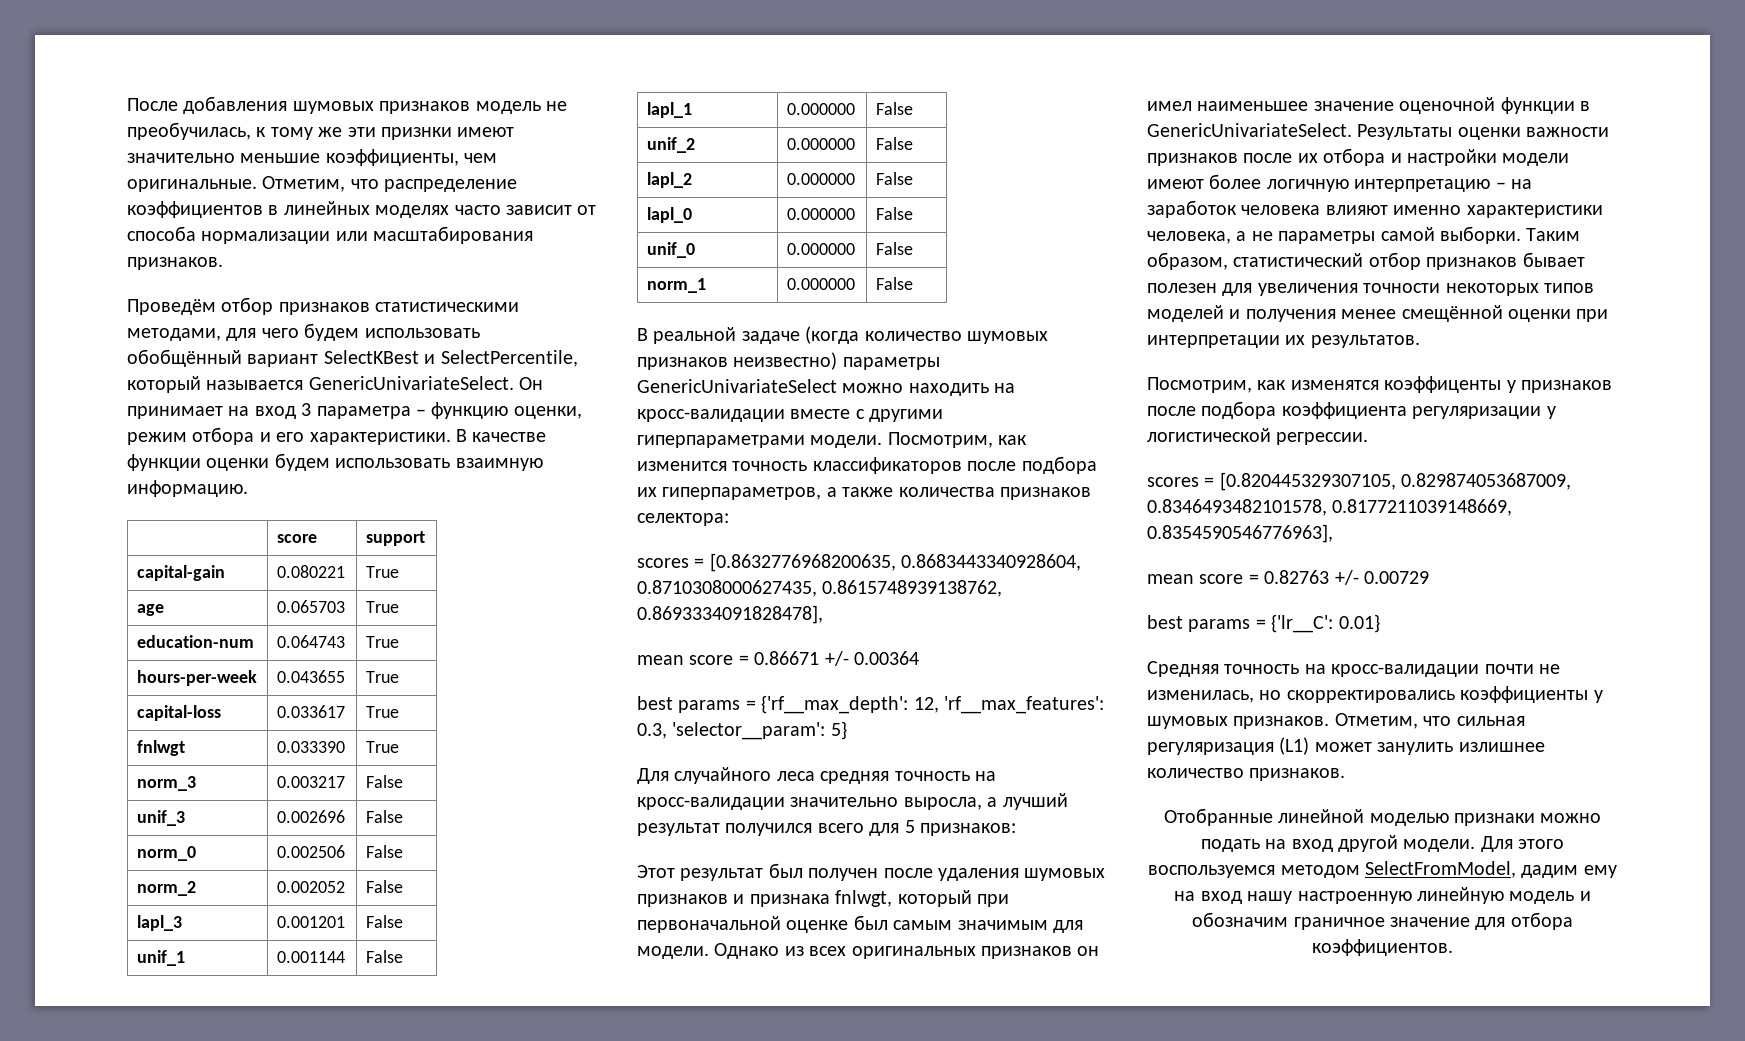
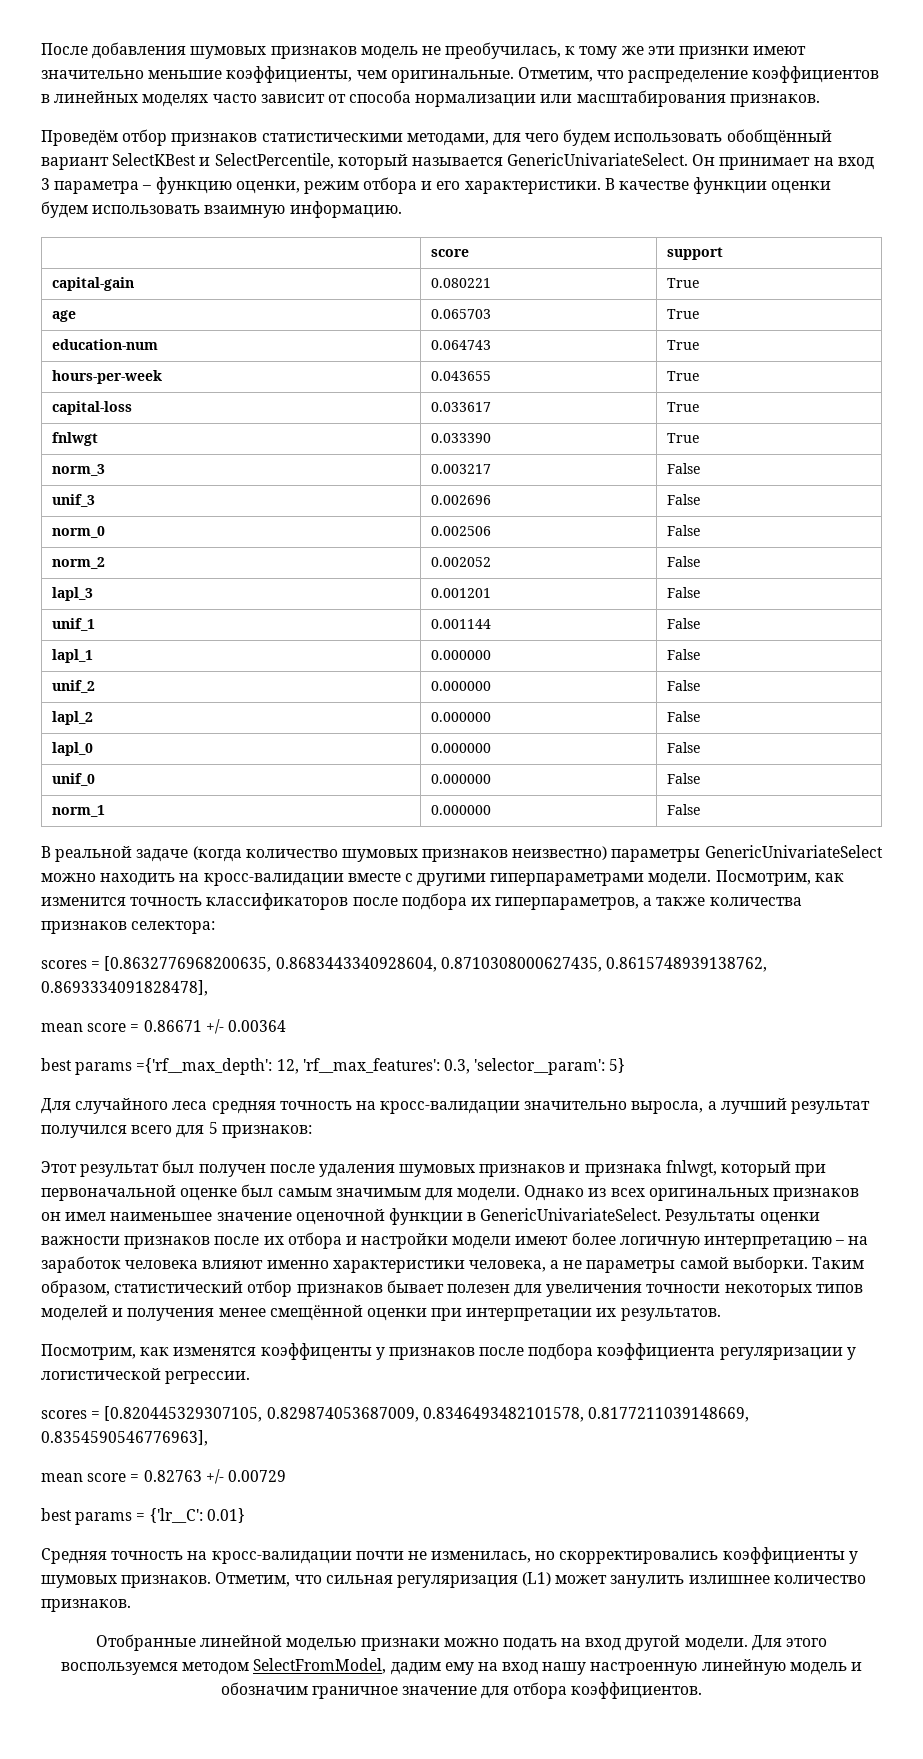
[745,695,909,714] = {'rf__max_depth': -> [136,1058,273,1075] ={'rf__max_depth':

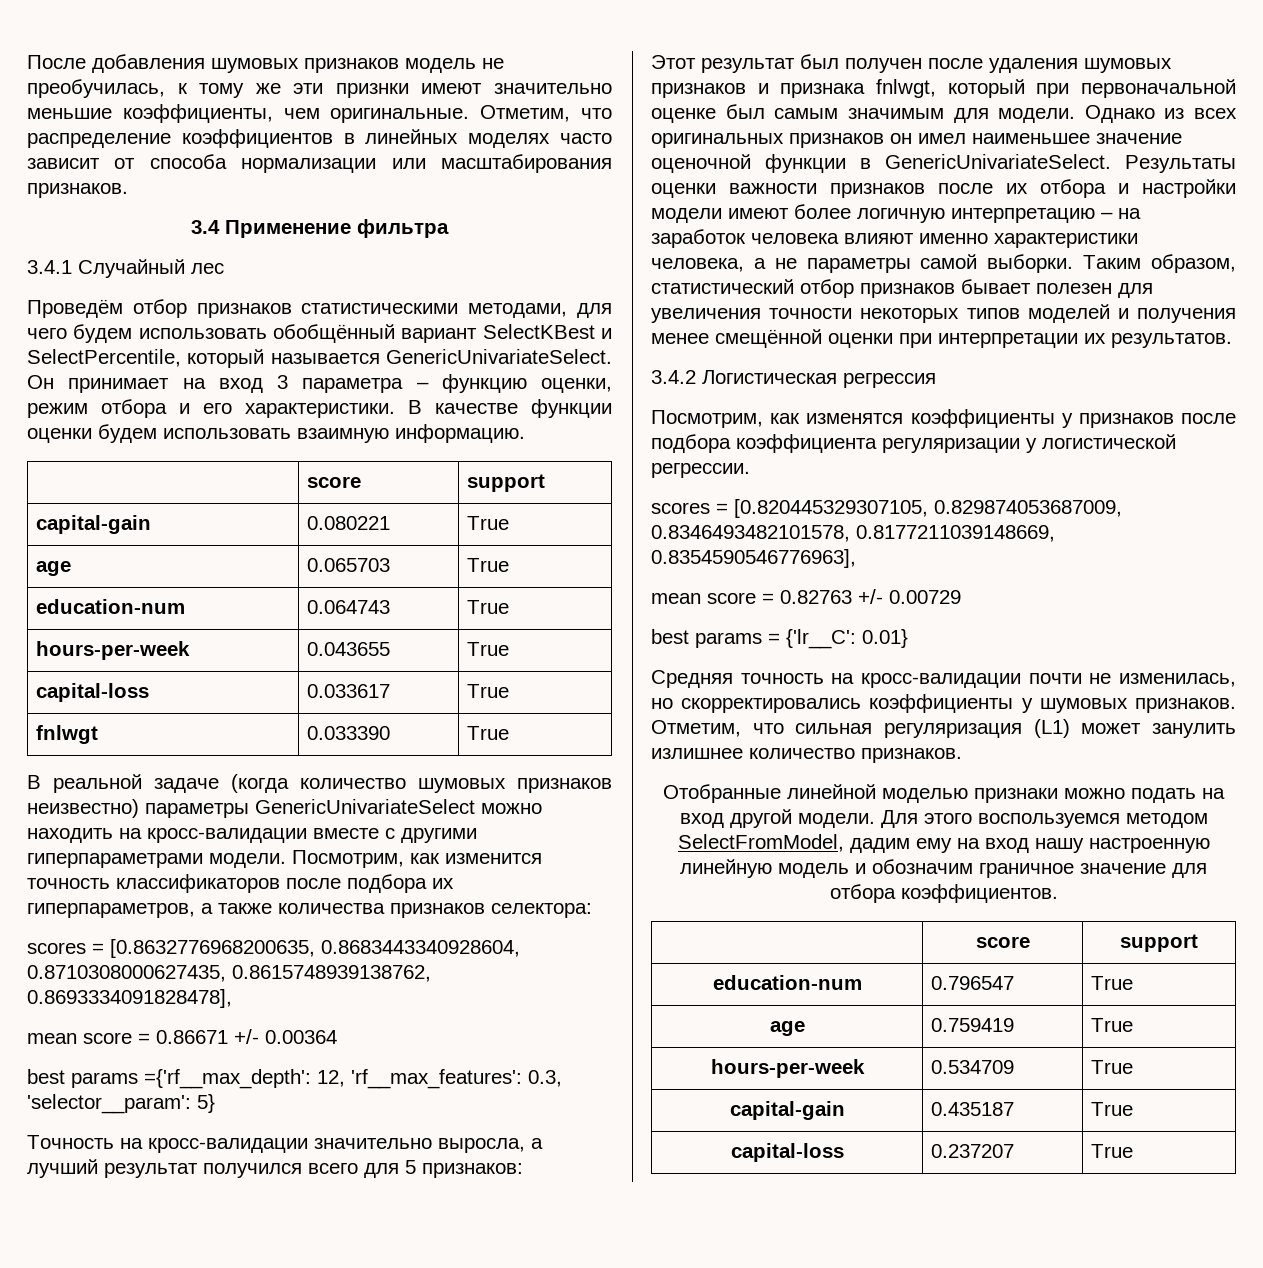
(820, 100) none -> [191,219,449,238] [27,259,224,278] // 3.4 Применение фильтра // 3.4.1 Случайный лес
[51,464,105,476] [430,464,491,474] [666,463,700,474] [51,494,95,507] [430,495,491,505] [666,494,700,505] [51,526,105,538] [430,526,491,536] [666,525,700,536] [51,557,105,569] [430,557,491,567] [666,556,700,567] [51,587,93,601] [430,588,491,598] [666,587,700,598] [51,618,95,631] [430,619,491,629] [666,618,700,629] [51,649,93,663] [430,650,491,660] [666,649,700,660] [51,680,95,693] [430,681,491,691] [666,680,700,691] [51,711,93,725] [430,712,491,722] [666,711,700,722] [51,742,93,756] [430,743,491,753] [666,742,700,753] [51,773,95,786] [430,774,491,784] [666,773,700,784] [51,805,105,817] [430,805,491,815] [666,804,700,815] // norm_3 | 0.003217 | False // unif_3 | 0.002696 | False // norm_0 | 0.002506 | False // norm_2 | 0.002052 | False // lapl_3 | 0.001201 | False // unif_1 | 0.001144 | False // lapl_1 | 0.000000 | False // unif_2 | 0.000000 | False // lapl_2 | 0.000000 | False // lapl_0 | 0.000000 | False // unif_0 | 0.000000 | False // norm_1 | 0.000000 | False -> (509, 733) none
[41,1098,352,1114] Для случайного леса средняя точность -> [27,1135,114,1149] Точность
(721, 1314) none -> [651,370,936,388] // 3.4.2 Логистическая регрессия
[260,1343,372,1360] коэффиценты -> [910,409,1055,428] коэффициенты
(703, 1690) none -> [975,936,1030,948] [1120,934,1198,952] [712,975,862,990] [930,976,1014,990] [1090,976,1133,990] [769,1021,805,1036] [930,1018,1014,1032] [1090,1018,1133,1032] [710,1059,865,1078] [930,1060,1014,1074] [1090,1060,1133,1074] [729,1101,845,1120] [930,1102,1014,1116] [1090,1102,1133,1116] [730,1143,844,1162] [930,1144,1014,1158] [1090,1144,1133,1158] // | score | support // education-num | 0.796547 | True // age | 0.759419 | True // hours-per-week | 0.534709 | True // capital-gain | 0.435187 | True // capital-loss | 0.237207 | True

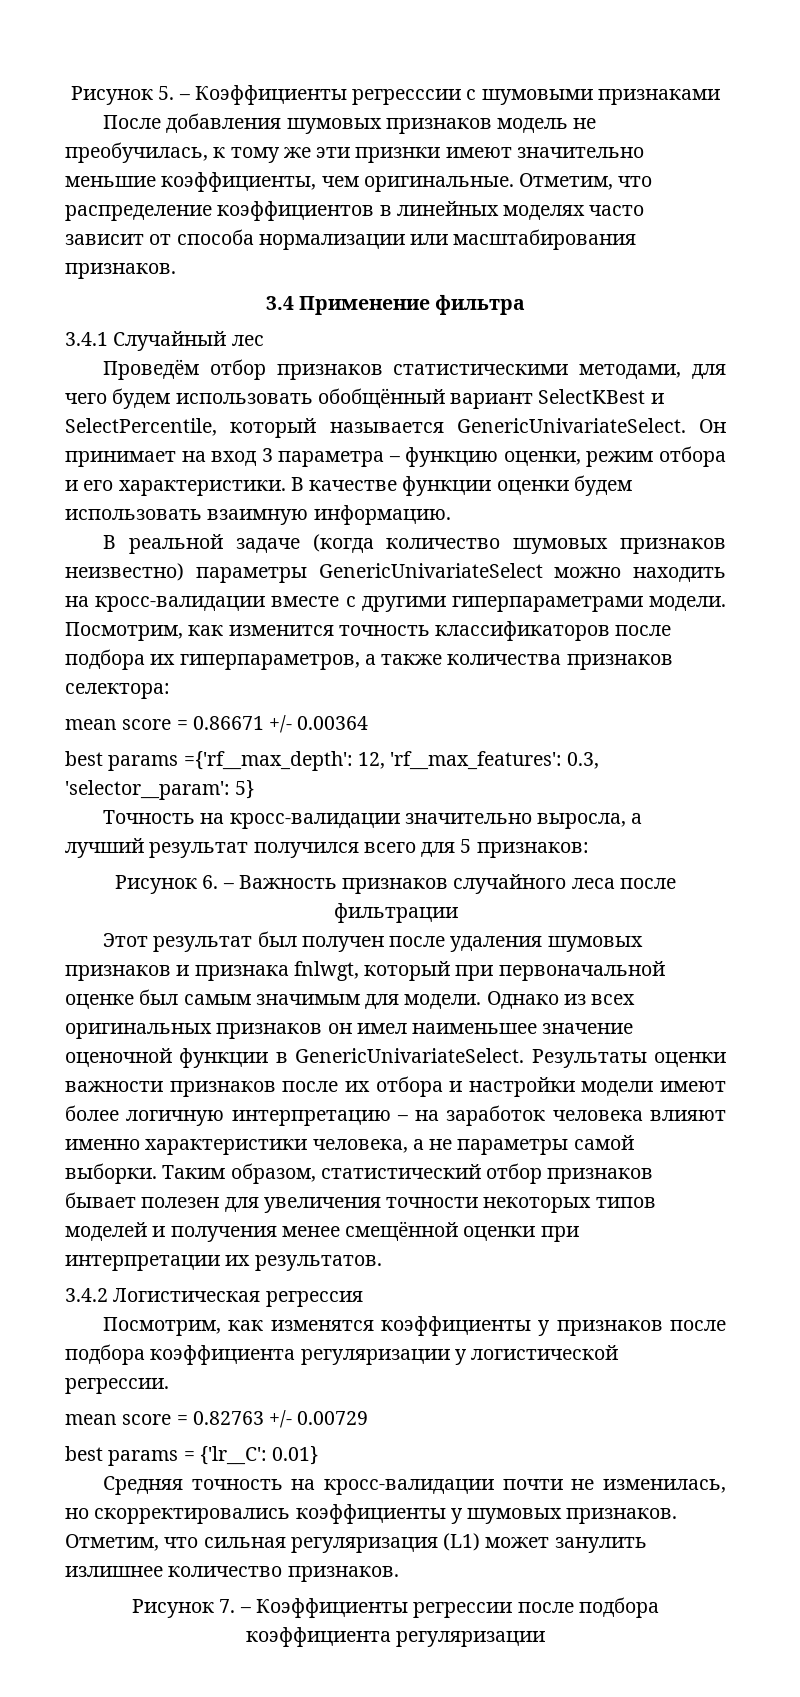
(27, 62) none -> [71,85,720,105] Рисунок 5. – Коэффициенты регресссии с шумовыми признаками //
[306,476,361,488] [466,474,545,492] [35,515,151,534] [306,516,390,530] [466,516,509,530] [35,561,71,576] [306,558,390,572] [466,558,509,572] [35,599,185,614] [306,600,390,614] [466,600,509,614] [35,641,190,660] [306,642,390,656] [466,642,509,656] [35,683,149,702] [306,684,390,698] [466,684,509,698] [35,725,98,744] [306,726,390,740] [466,726,509,740] // | score | support // capital-gain | 0.080221 | True // age | 0.065703 | True // education-num | 0.064743 | True // hours-per-week | 0.043655 | True // capital-loss | 0.033617 | True // fnlwgt | 0.033390 | True -> (451, 515) none
[27,939,520,958] [27,965,431,982] [27,989,232,1008] // scores = [0.8632776968200635, 0.8683443340928604, 0.8710308000627435, 0.8615748939138762, 0.8693334091828478], -> (170, 691) none
(523, 1170) none -> [115,874,676,894] [333,903,458,923] // Рисунок 6. – Важность признаков случайного леса после фильтрации
[651,499,1122,518] [651,525,1055,542] [651,549,856,568] // scores = [0.820445329307105, 0.829874053687009, 0.8346493482101578, 0.8177211039148669, 0.8354590546776963], -> (169, 1386) none
[663,784,1225,803] [679,809,1208,828] [677,834,1210,853] [680,859,1207,878] [829,884,1058,903] [975,936,1030,948] [1120,934,1198,952] [712,975,862,990] [930,976,1014,990] [1090,976,1133,990] [769,1021,805,1036] [930,1018,1014,1032] [1090,1018,1133,1032] [710,1059,865,1078] [930,1060,1014,1074] [1090,1060,1133,1074] [729,1101,845,1120] [930,1102,1014,1116] [1090,1102,1133,1116] [730,1143,844,1162] [930,1144,1014,1158] [1090,1144,1133,1158] Отобранные линейной моделью признаки можно подать на вход другой модели. Для этого воспользуемся методом SelectFromModel, дадим ему на вход нашу настроенную линейную модель и обозначим граничное значение для отбора коэффициентов. // | score | support // education-num | 0.796547 | True // age | 0.759419 | True // hours-per-week | 0.534709 | True // capital-gain | 0.435187 | True // capital-loss | 0.237207 | True -> [132,1597,659,1618] [245,1627,546,1647] Рисунок 7. – Коэффициенты регрессии после подбора коэффициента регуляризации

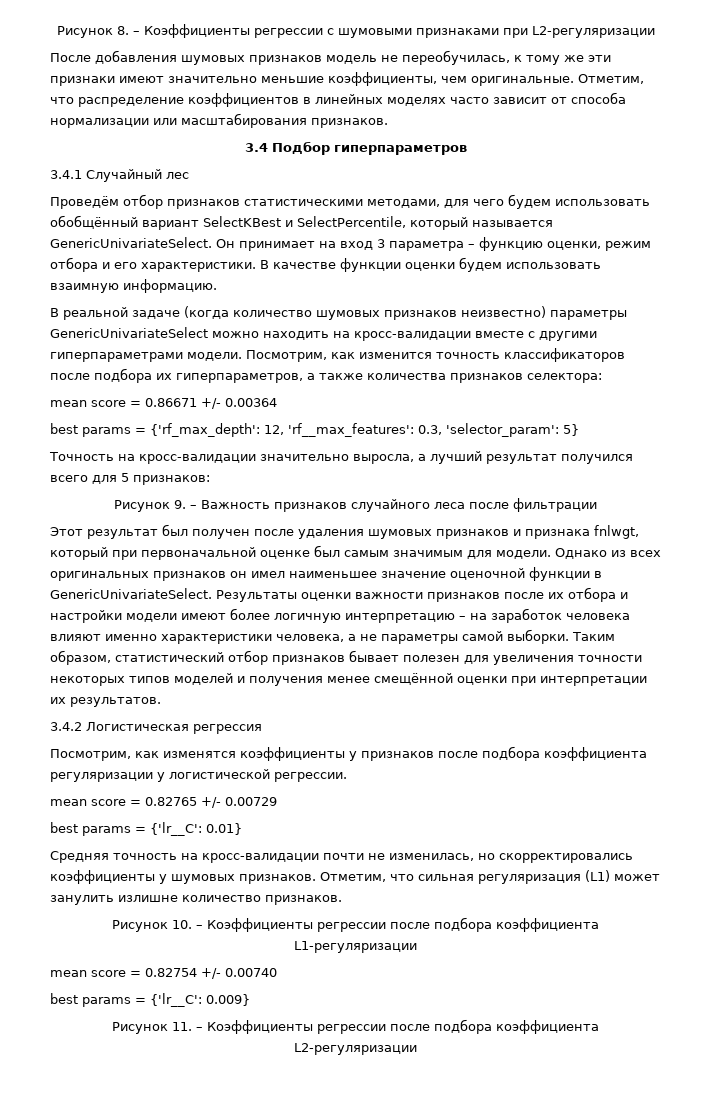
[71,85,462,105] Рисунок 5. – Коэффициенты регресссии -> [56,24,323,38] Рисунок 8. – Коэффициенты регрессии
(720, 97) none -> [502,26,655,38] при L2-регуляризации
[65,142,208,163] преобучилась, -> [402,50,510,65] переобучилась,
[355,147,441,163] признки -> [50,76,115,86] признаки
[299,294,526,315] Применение фильтра -> [271,141,467,155] Подбор гиперпараметров
[183,751,353,771] ={'rf__max_depth': -> [135,423,260,437] = {'rf_max_depth':
[65,780,230,800] 'selector__param': -> [446,423,559,437] 'selector_param':
[202,875,219,889] 6. -> [174,500,186,509] 9.
[192,1411,264,1425] 0.82763 -> [145,797,197,806] 0.82765
[65,1566,163,1577] излишнее -> [118,895,178,902] излишне
[219,1597,659,1618] [245,1627,546,1647] 7. – Коэффициенты регрессии после подбора коэффициента регуляризации -> [172,917,599,932] [294,941,417,953] [50,968,277,979] [50,993,250,1007] [112,1019,599,1034] [294,1043,417,1055] 10. – Коэффициенты регрессии после подбора коэффициента L1-регуляризации // mean score = 0.82754 +/- 0.00740 // best params = {'lr__C': 0.009} // Рисунок 11. – Коэффициенты регрессии после подбора коэффициента L2-регуляризации

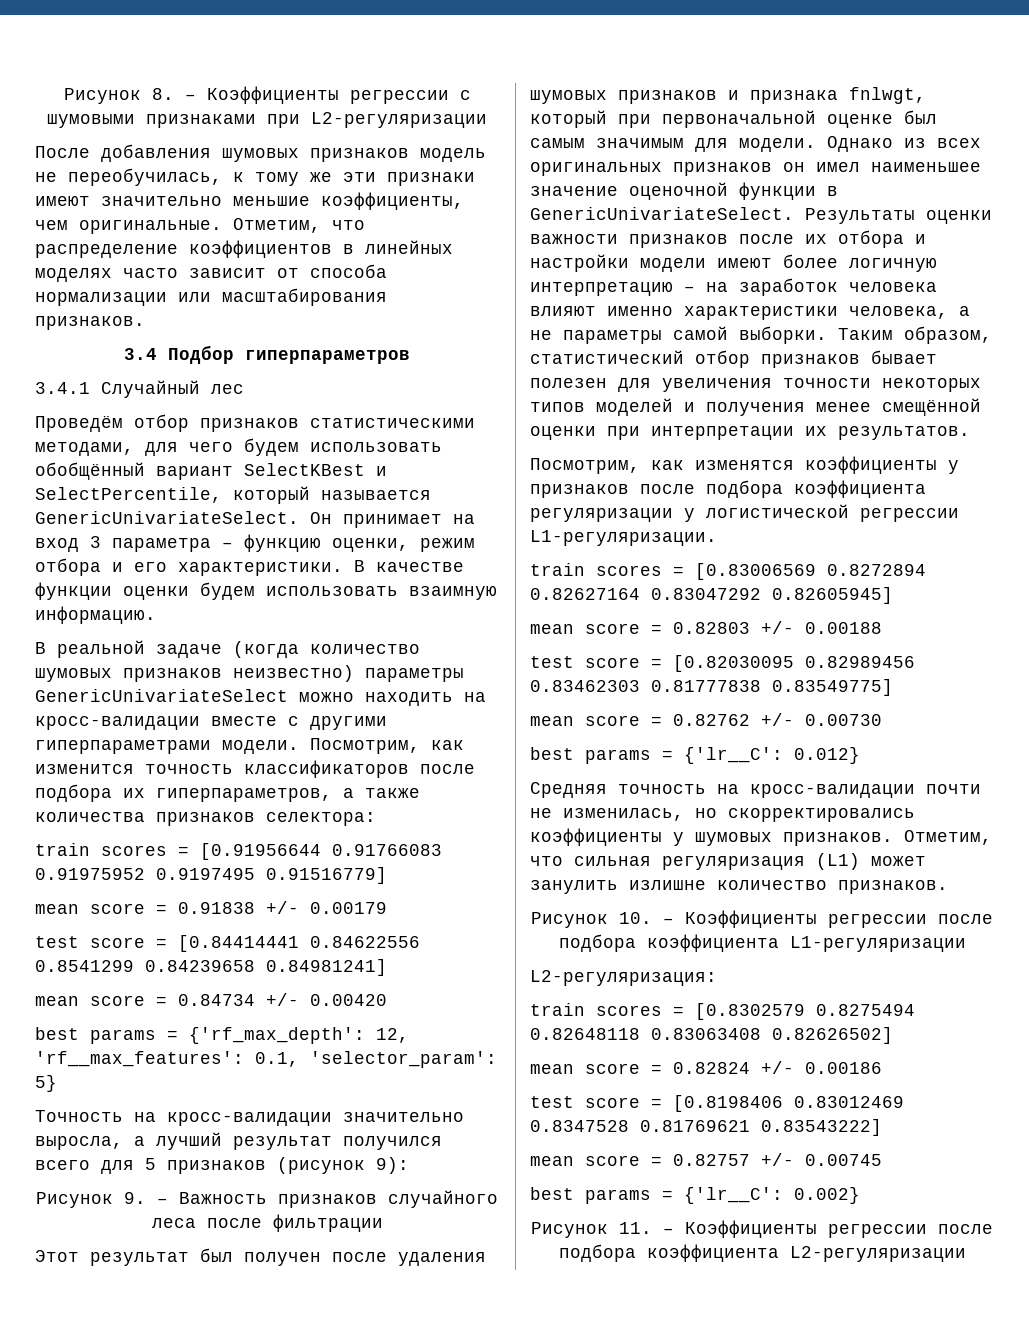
[50,398,277,409] mean score = 0.86671 +/- 0.00364 -> [35,843,442,860] [35,867,387,884] [35,901,387,914] [35,935,420,952] [35,959,387,976] [35,993,387,1006] train scores = [0.91956644 0.91766083 0.91975952 0.9197495 0.91516779] // mean score = 0.91838 +/- 0.00179 // test score = [0.84414441 0.84622556 0.8541299 0.84239658 0.84981241] // mean score = 0.84734 +/- 0.00420
[418,425,442,435] 0.3, -> [255,1052,299,1067] 0.1,
[133,475,210,485] признаков: -> [167,1157,409,1174] признаков (рисунок 9):
[50,722,262,734] // 3.4.2 Логистическая регрессия -> (970, 433) none
[274,772,347,782] [50,797,277,808] [50,822,242,836] регрессии. // mean score = 0.82765 +/- 0.00729 // best params = {'lr__C': 0.01} -> [860,508,959,522] [530,530,717,546] [530,563,926,580] [530,587,893,604] [530,621,882,634] [530,655,915,672] [530,679,893,696] [530,713,882,726] [530,747,860,764] регрессии L1-регуляризации. // train scores = [0.83006569 0.8272894 0.82627164 0.83047292 0.82605945] // mean score = 0.82803 +/- 0.00188 // test score = [0.82030095 0.82989456 0.83462303 0.81777838 0.83549775] // mean score = 0.82762 +/- 0.00730 // best params = {'lr__C': 0.012}
[50,968,277,979] [50,993,250,1007] mean score = 0.82754 +/- 0.00740 // best params = {'lr__C': 0.009} -> [530,970,717,986] [530,1003,915,1020] [530,1027,893,1044] [530,1061,882,1074] [530,1095,904,1112] [530,1119,882,1136] [530,1153,882,1166] [530,1187,860,1204] L2-регуляризация: // train scores = [0.8302579 0.8275494 0.82648118 0.83063408 0.82626502] // mean score = 0.82824 +/- 0.00186 // test score = [0.8198406 0.83012469 0.8347528 0.81769621 0.83543222] // mean score = 0.82757 +/- 0.00745 // best params = {'lr__C': 0.002}

